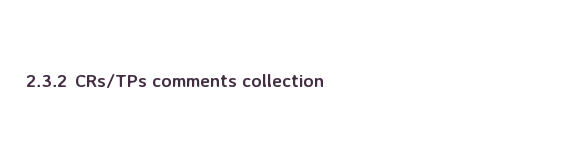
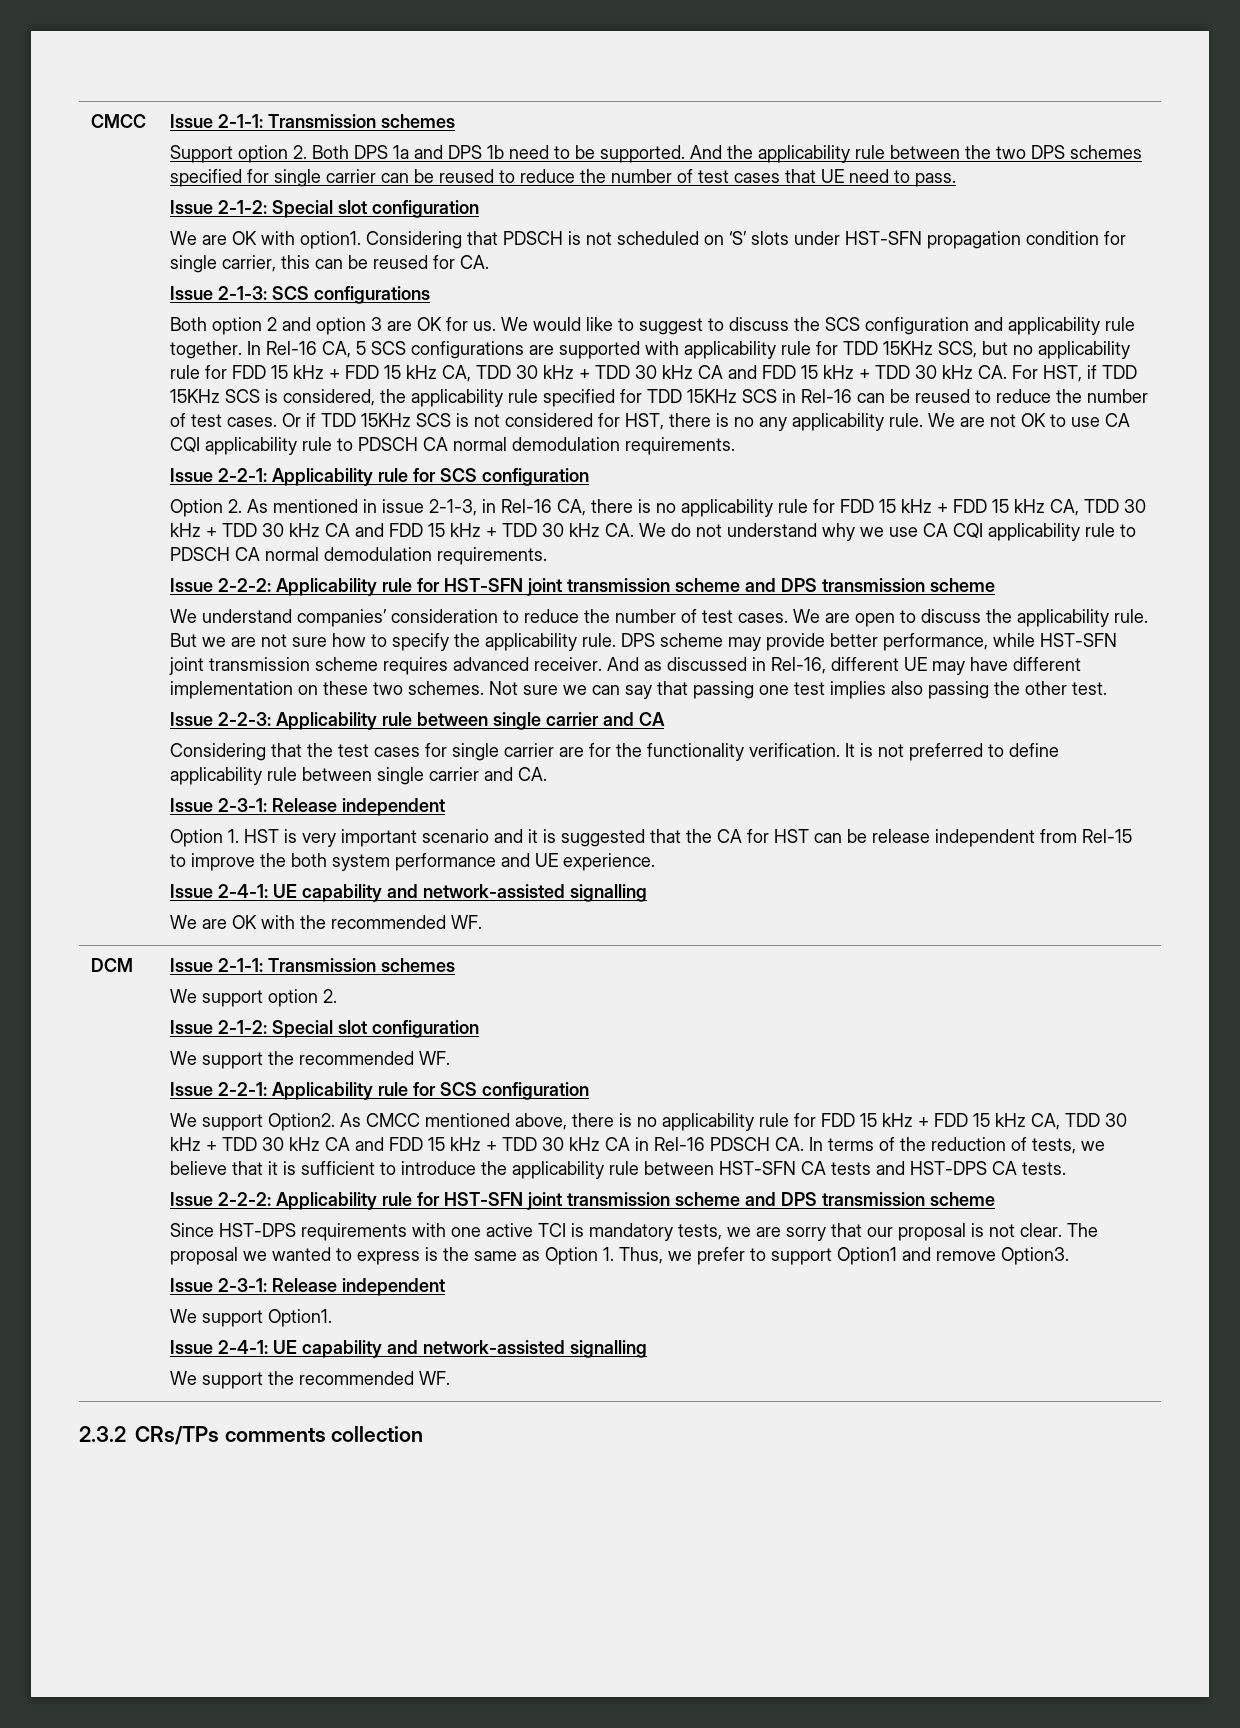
(26, 81) none -> [90,114,146,128] [169,114,455,128] [169,145,1142,163] [169,169,956,187] [169,200,479,218] [169,231,1126,249] [169,255,489,273] [169,286,430,304] [169,317,1135,335] [169,341,1130,359] [169,365,1137,382] [169,389,1148,407] [169,413,1130,431] [169,437,735,455] [169,468,589,486] [169,499,1146,517] [169,523,1136,541] [169,547,547,565] [169,578,995,596] [169,609,1148,627] [169,633,1117,651] [168,657,1081,675] [169,681,1107,699] [169,712,665,730] [169,743,1059,761] [169,767,547,785] [169,798,445,816] [169,829,1132,847] [169,853,655,871] [169,884,647,902] [169,915,482,929] [90,958,133,972] [169,958,455,972] [169,989,337,1007] [169,1020,479,1038] [169,1051,450,1069] [169,1082,589,1100] [169,1113,1127,1131] [169,1137,1105,1154] [169,1161,1066,1179] [169,1192,995,1210] [169,1223,1098,1241] [169,1247,1069,1265] [169,1278,445,1296] [169,1309,332,1327] [169,1340,647,1358] [169,1371,450,1389] CMCC | Issue 2-1-1: Transmission schemes // Support option 2. Both DPS 1a and DPS 1b need to be supported. And the applicability rule between the two DPS schemes specified for single carrier can be reused to reduce the number of test cases that UE need to pass. // Issue 2-1-2: Special slot configuration // We are OK with option1. Considering that PDSCH is not scheduled on ‘S’ slots under HST-SFN propagation condition for single carrier, this can be reused for CA. // Issue 2-1-3: SCS configurations // Both option 2 and option 3 are OK for us. We would like to suggest to discuss the SCS configuration and applicability rule together. In Rel-16 CA, 5 SCS configurations are supported with applicability rule for TDD 15KHz SCS, but no applicability rule for FDD 15 kHz + FDD 15 kHz CA, TDD 30 kHz + TDD 30 kHz CA and FDD 15 kHz + TDD 30 kHz CA. For HST, if TDD 15KHz SCS is considered, the applicability rule specified for TDD 15KHz SCS in Rel-16 can be reused to reduce the number of test cases. Or if TDD 15KHz SCS is not considered for HST, there is no any applicability rule. We are not OK to use CA CQI applicability rule to PDSCH CA normal demodulation requirements. // Issue 2-2-1: Applicability rule for SCS configuration // Option 2. As mentioned in issue 2-1-3, in Rel-16 CA, there is no applicability rule for FDD 15 kHz + FDD 15 kHz CA, TDD 30 kHz + TDD 30 kHz CA and FDD 15 kHz + TDD 30 kHz CA. We do not understand why we use CA CQI applicability rule to PDSCH CA normal demodulation requirements. // Issue 2-2-2: Applicability rule for HST-SFN joint transmission scheme and DPS transmission scheme // We understand companies’ consideration to reduce the number of test cases. We are open to discuss the applicability rule. But we are not sure how to specify the applicability rule. DPS scheme may provide better performance, while HST-SFN joint transmission scheme requires advanced receiver. And as discussed in Rel-16, different UE may have different implementation on these two schemes. Not sure we can say that passing one test implies also passing the other test. // Issue 2-2-3: Applicability rule between single carrier and CA // Considering that the test cases for single carrier are for the functionality verification. It is not preferred to define applicability rule between single carrier and CA. // Issue 2-3-1: Release independent // Option 1. HST is very important scenario and it is suggested that the CA for HST can be release independent from Rel-15 to improve the both system performance and UE experience. // Issue 2-4-1: UE capability and network-assisted signalling // We are OK with the recommended WF. // DCM | Issue 2-1-1: Transmission schemes // We support option 2. // Issue 2-1-2: Special slot configuration // We support the recommended WF. // Issue 2-2-1: Applicability rule for SCS configuration // We support Option2. As CMCC mentioned above, there is no applicability rule for FDD 15 kHz + FDD 15 kHz CA, TDD 30 kHz + TDD 30 kHz CA and FDD 15 kHz + TDD 30 kHz CA in Rel-16 PDSCH CA. In terms of the reduction of tests, we believe that it is sufficient to introduce the applicability rule between HST-SFN CA tests and HST-DPS CA tests. // Issue 2-2-2: Applicability rule for HST-SFN joint transmission scheme and DPS transmission scheme // Since HST-DPS requirements with one active TCI is mandatory tests, we are sorry that our proposal is not clear. The proposal we wanted to express is the same as Option 1. Thus, we prefer to support Option1 and remove Option3. // Issue 2-3-1: Release independent // We support Option1. // Issue 2-4-1: UE capability and network-assisted signalling // We support the recommended WF. //

